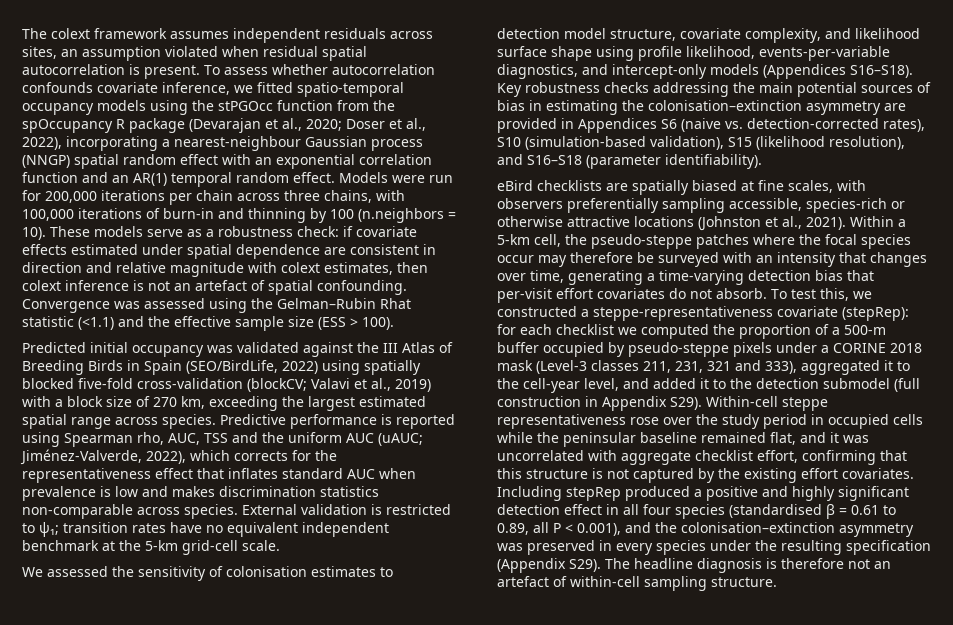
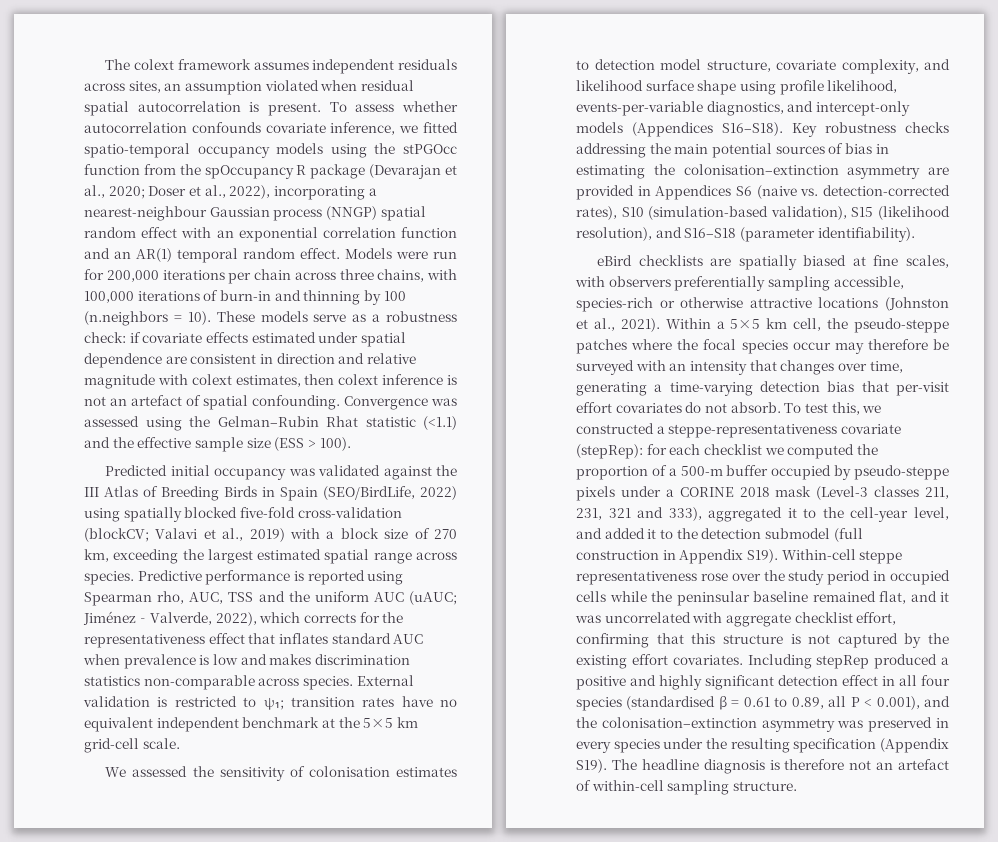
[145,540,178,551] 5-km -> [363,717,418,728] 5×5 km
[497,234,530,245] 5-km -> [730,318,788,329] 5×5 km
[670,397,702,410] S29). -> [746,549,778,563] S19).
[569,559,601,572] S29). -> [576,759,607,773] S19).

